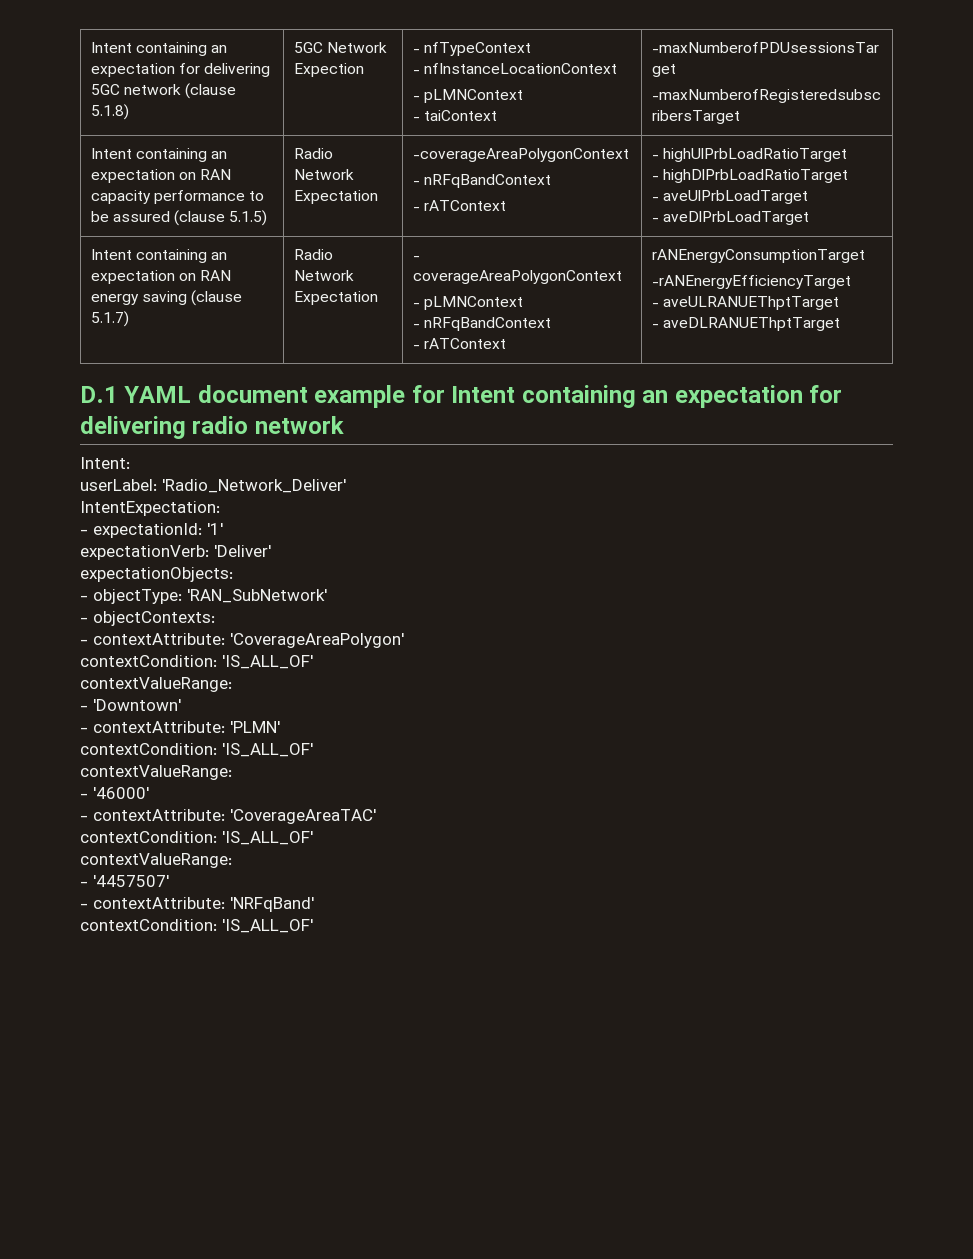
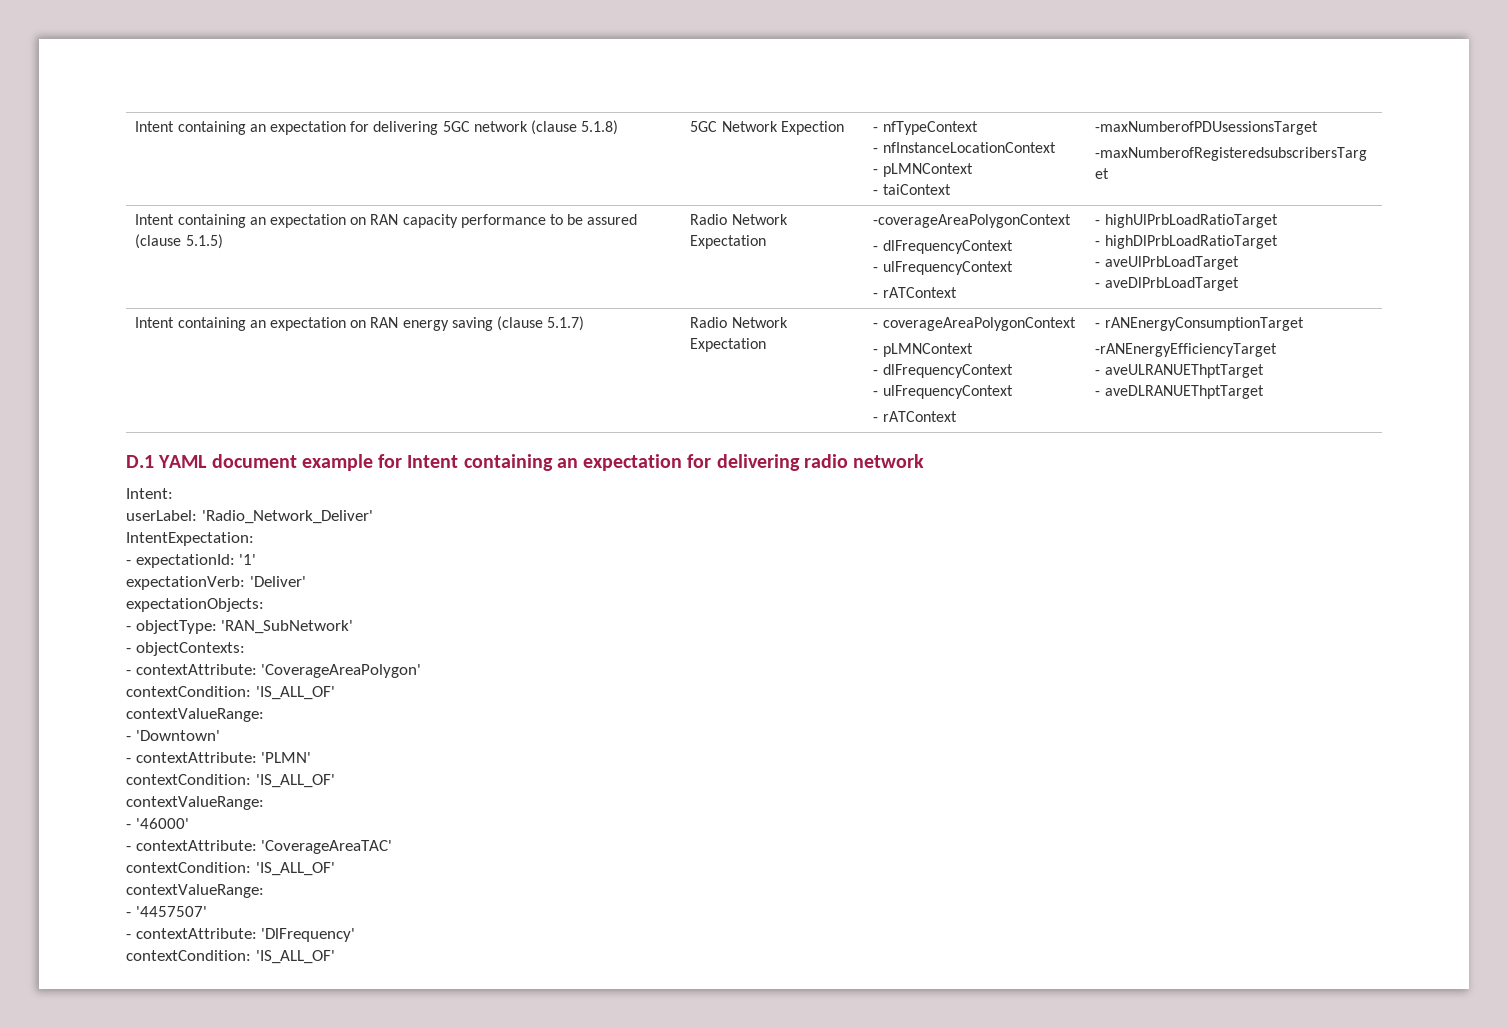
[423,174,551,188] nRFqBandContext -> [882,240,1013,254] [873,261,1013,275] dlFrequencyContext // - ulFrequencyContext
[423,317,551,331] [412,338,506,349] nRFqBandContext // - rATContext | -> [882,364,1013,378] [873,385,1013,399] [873,411,957,422] [1095,323,1101,328] dlFrequencyContext // - ulFrequencyContext // - rATContext | -
[230,897,314,912] 'NRFqBand' -> [261,928,356,942] 'DlFrequency'

